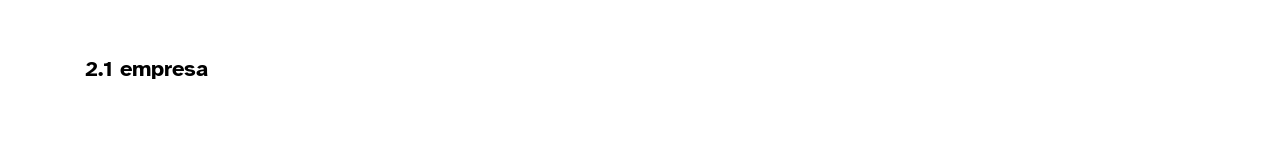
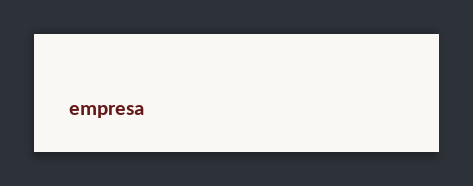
[85,62,113,76] 2.1 -> (69, 111) none

